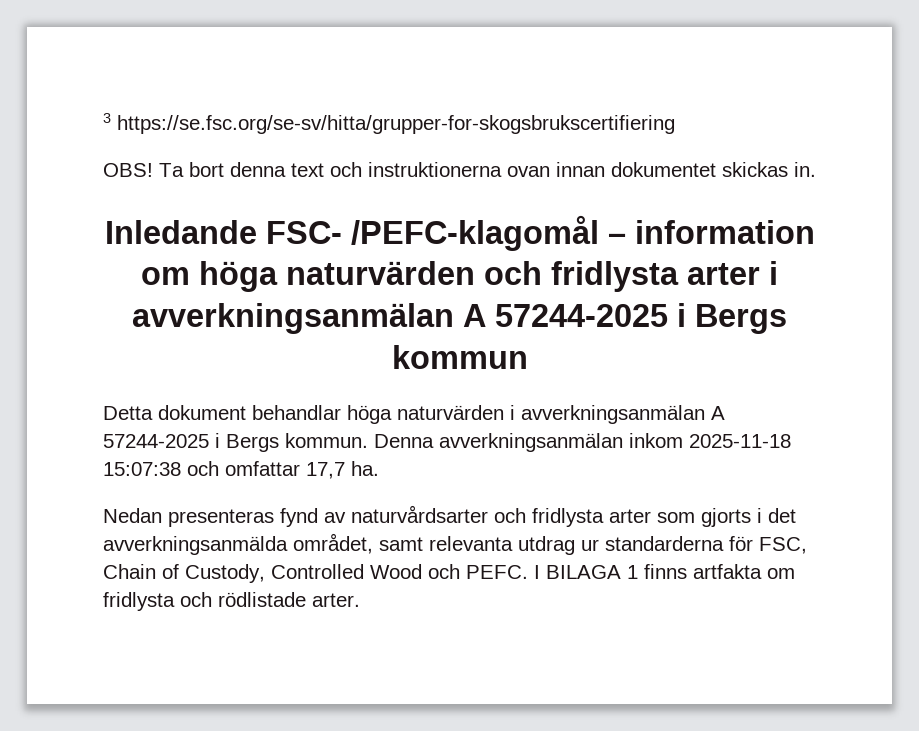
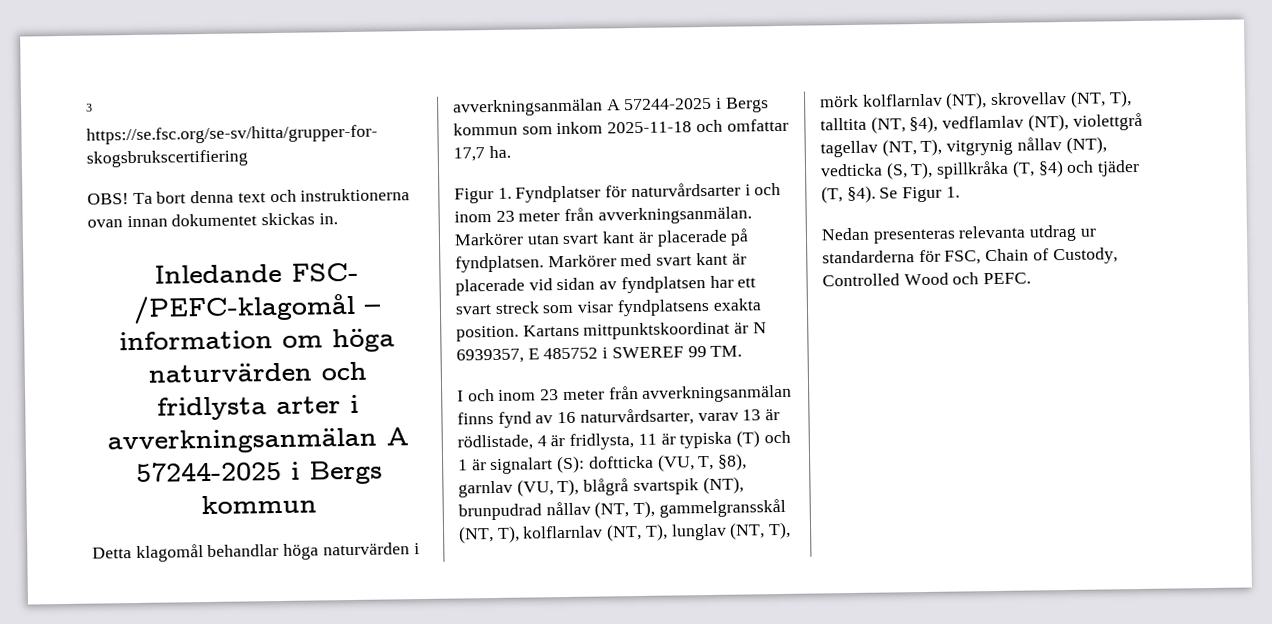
[158,405,246,420] dokument -> [135,544,204,563] klagomål
[285,433,623,452] kommun. Denna avverkningsanmälan -> [453,122,553,136] kommun som
[103,462,181,476] 15:07:38 -> (693, 127) none
[103,505,796,527] [103,533,423,555] Nedan presenteras fynd av naturvårdsarter och fridlysta arter som gjorts i det avverkningsanmälda området, samt -> [454,182,782,204] [454,206,752,225] [454,228,750,247] [455,252,747,273] [455,275,757,296] [455,298,761,317] [456,321,767,342] [456,345,743,364] [457,384,793,403] [457,408,781,428] [457,430,791,451] [458,453,748,475] [458,476,744,498] [458,498,786,521] [458,521,792,544] [819,90,1132,110] [820,112,1143,134] [820,136,1107,158] [820,159,1141,180] [821,185,960,204] [821,227,956,244] Figur 1. Fyndplatser för naturvårdsarter i och inom 23 meter från avverkningsanmälan. Markörer utan svart kant är placerade på fyndplatsen. Markörer med svart kant är placerade vid sidan av fyndplatsen har ett svart streck som visar fyndplatsens exakta position. Kartans mittpunktskoordinat är N 6939357, E 485752 i SWEREF 99 TM. // I och inom 23 meter från avverkningsanmälan finns fynd av 16 naturvårdsarter, varav 13 är rödlistade, 4 är fridlysta, 11 är typiska (T) och 1 är signalart (S): doftticka (VU, T, §8), garnlav (VU, T), blågrå svartspik (NT), brunpudrad nållav (NT, T), gammelgransskål (NT, T), kolflarnlav (NT, T), lunglav (NT, T), mörk kolflarnlav (NT), skrovellav (NT, T), talltita (NT, §4), vedflamlav (NT), violettgrå tagellav (NT, T), vitgrynig nållav (NT), vedticka (S, T), spillkråka (T, §4) och tjäder (T, §4). Se Figur 1. // Nedan presenteras
[534,564,795,579] [103,592,360,611] I BILAGA 1 finns artfakta om fridlysta och rödlistade arter. -> (1032, 278) none

